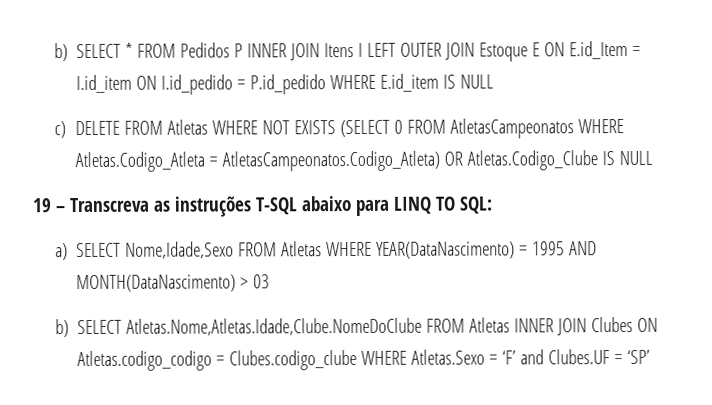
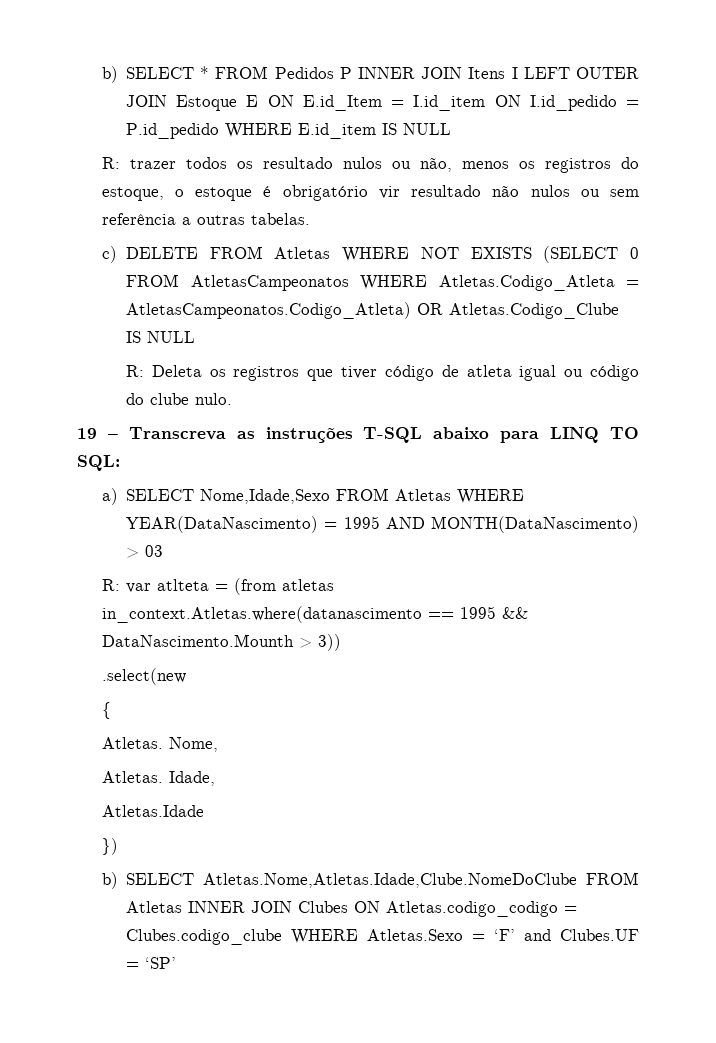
(494, 81) none -> [101,157,639,173] [101,185,639,201] [101,213,310,225] // R: trazer todos os resultado nulos ou não, menos os registros do estoque, o estoque é obrigatório vir resultado não nulos ou sem referência a outras tabelas.
(654, 158) none -> [126,365,639,381] [126,393,233,405] // R: Deleta os registros que tiver código de atleta igual ou código do clube nulo.
(271, 281) none -> [101,578,334,595] [101,606,528,623] [101,634,341,651] [101,668,186,685] [101,702,111,719] [101,737,218,752] [101,771,215,786] [101,805,204,817] [101,838,118,855] // R: var atlteta = (from atletas in_context.Atletas.where(datanascimento == 1995 && DataNascimento.Mounth > 3)) // .select(new // { // Atletas. Nome, // Atletas. Idade, // Atletas.Idade // })

